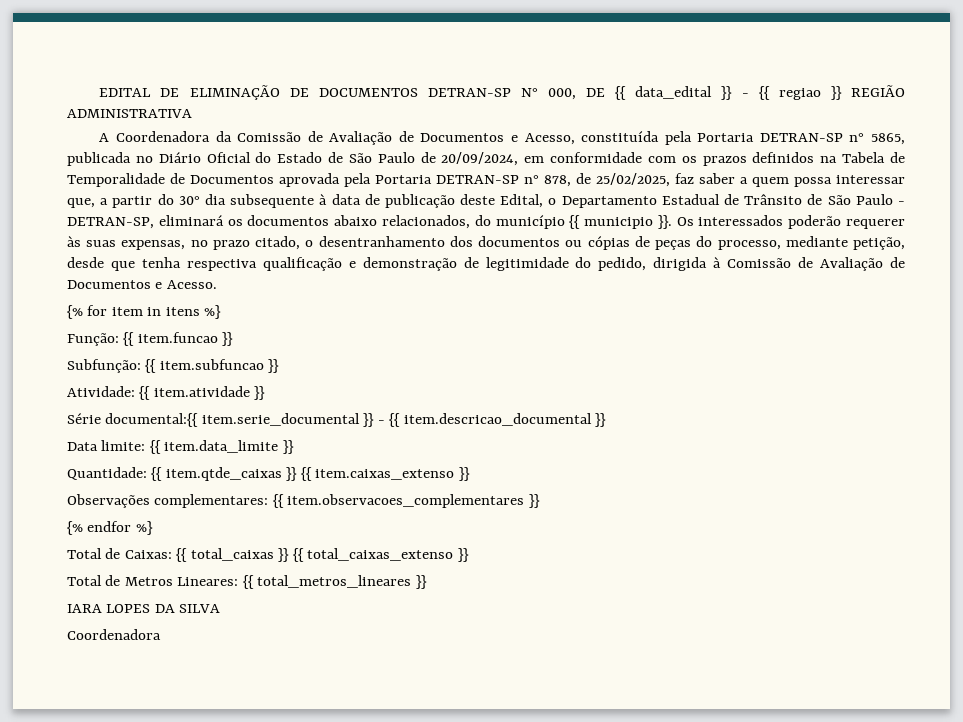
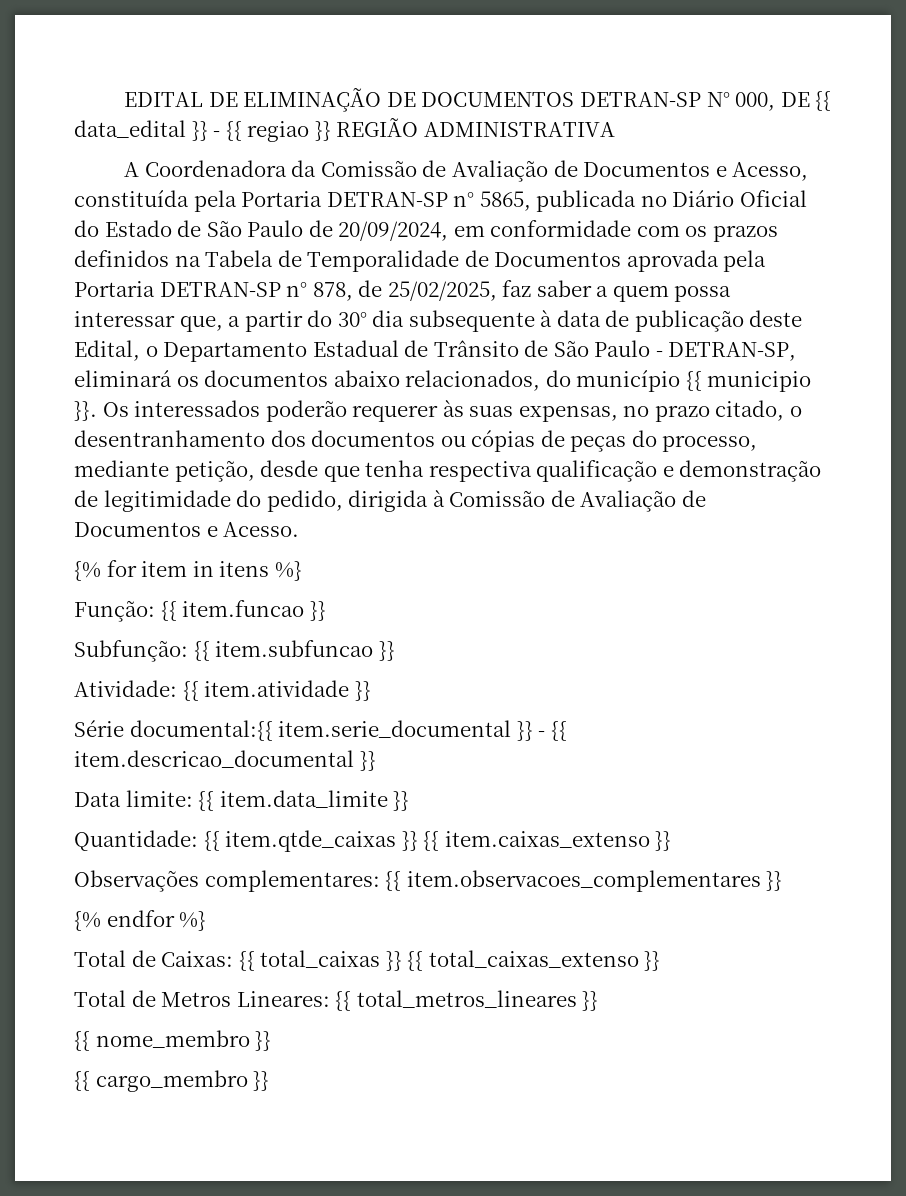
[67,604,221,613] [67,629,161,640] IARA LOPES DA SILVA // Coordenadora -> [74,1030,272,1051] [74,1070,270,1092] {{ nome_membro }} // {{ cargo_membro }}

